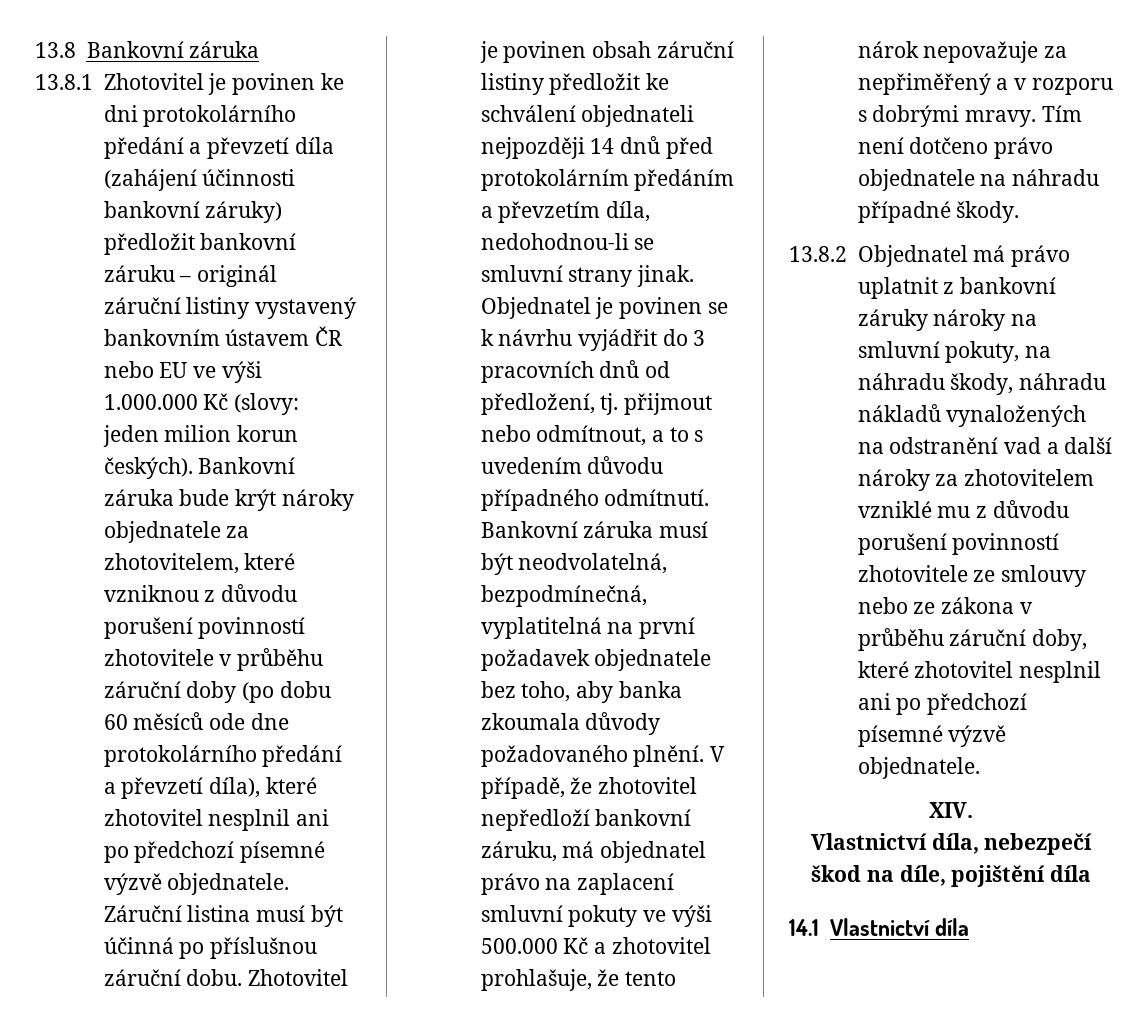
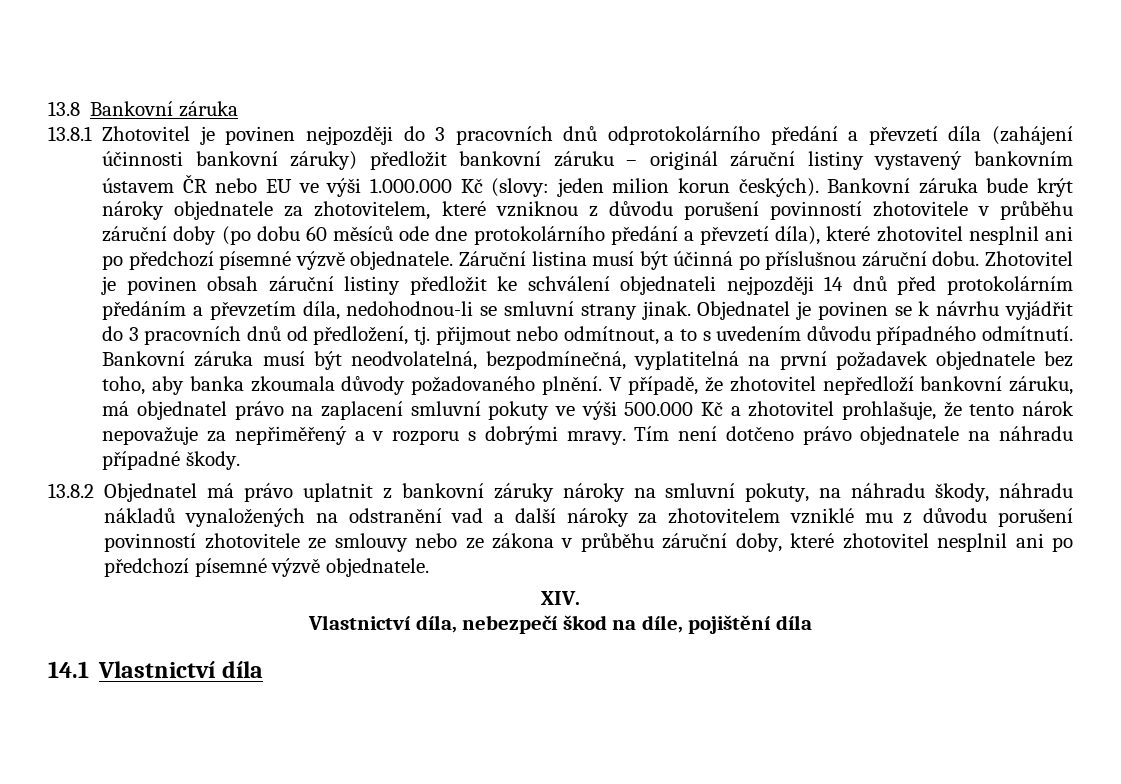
[320,73,344,90] [103,105,297,127] ke dni protokolárního -> [306,126,761,145] nejpozději do 3 pracovních dnů odprotokolárního

